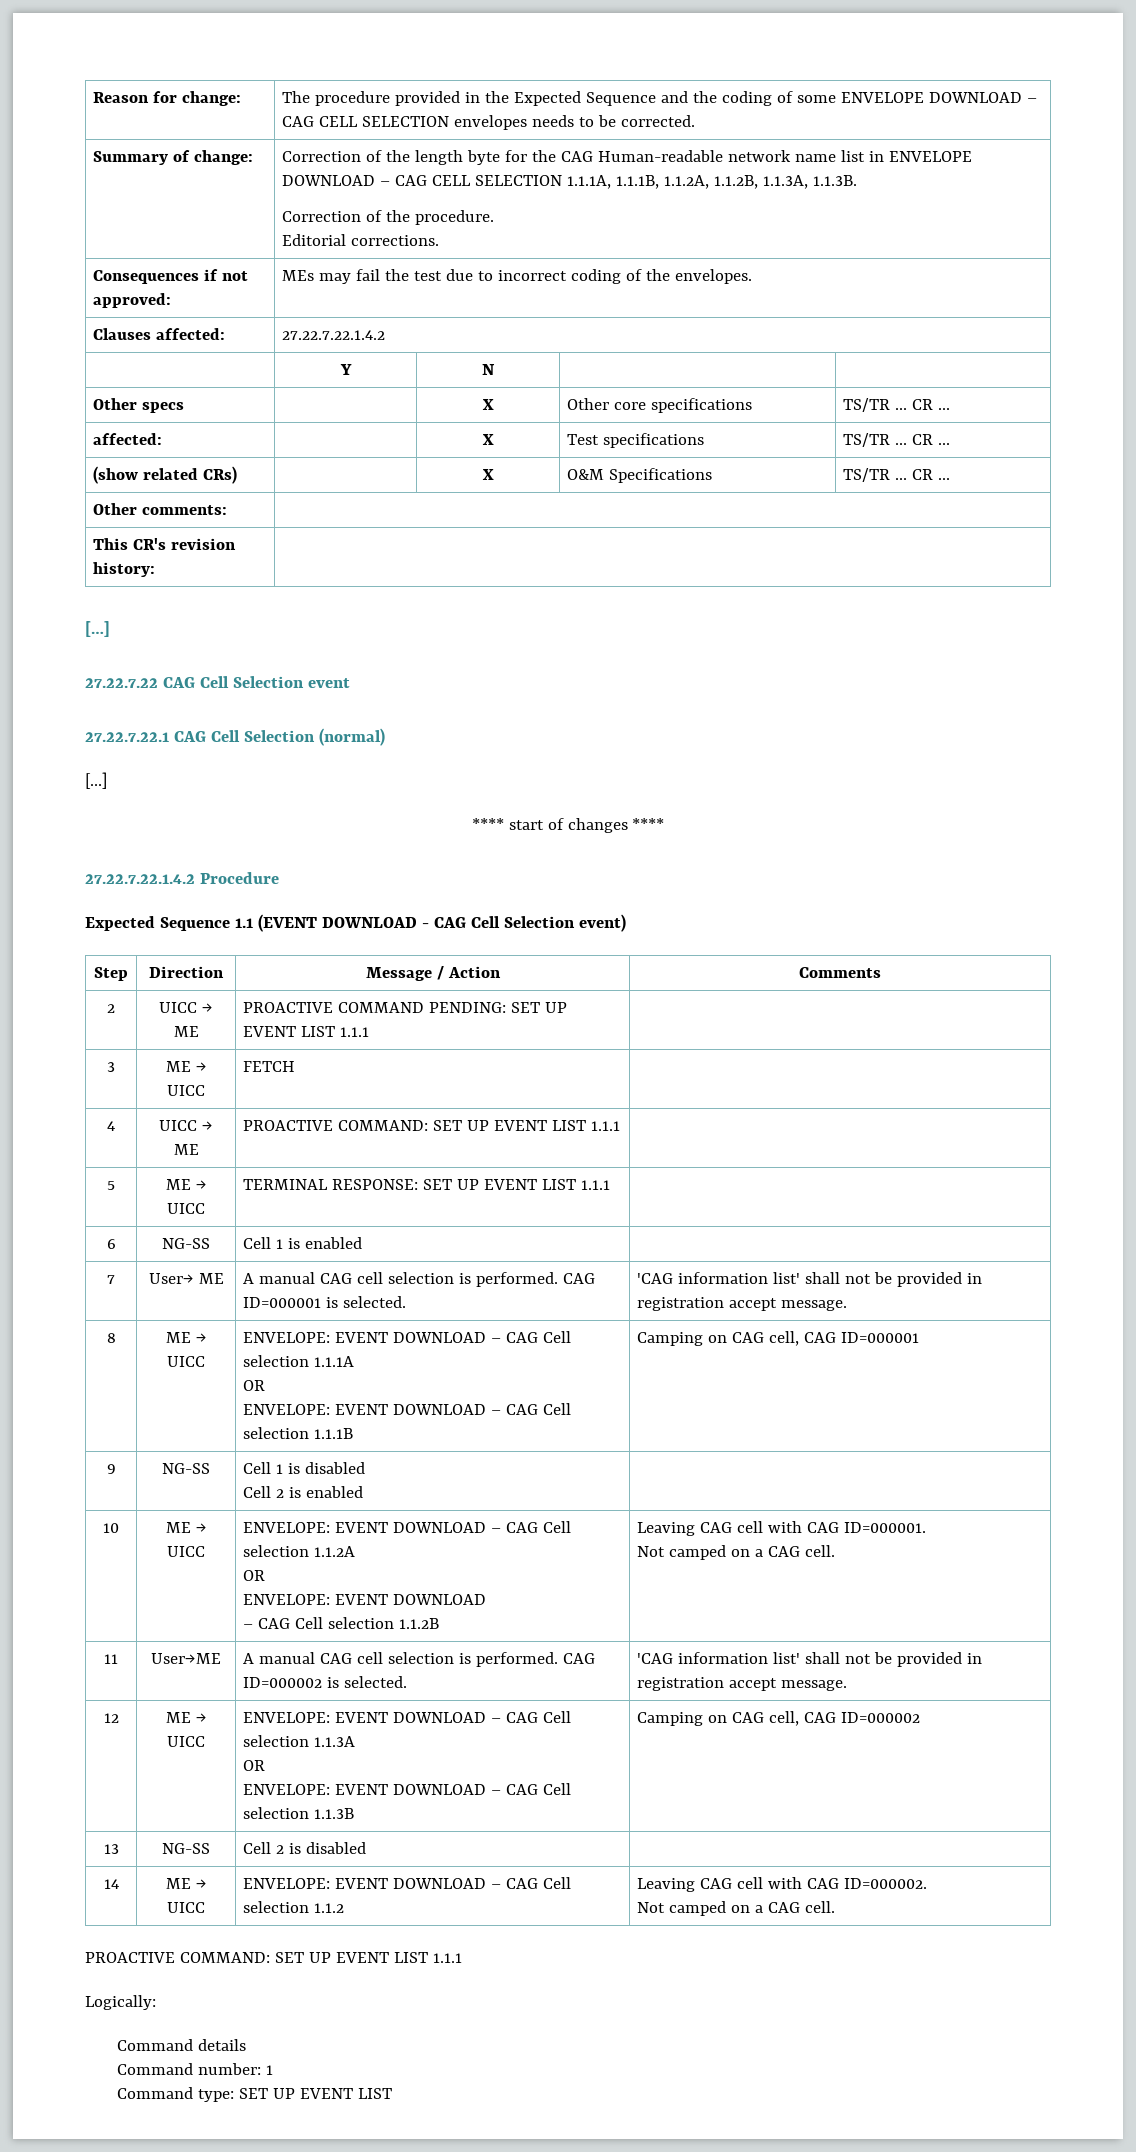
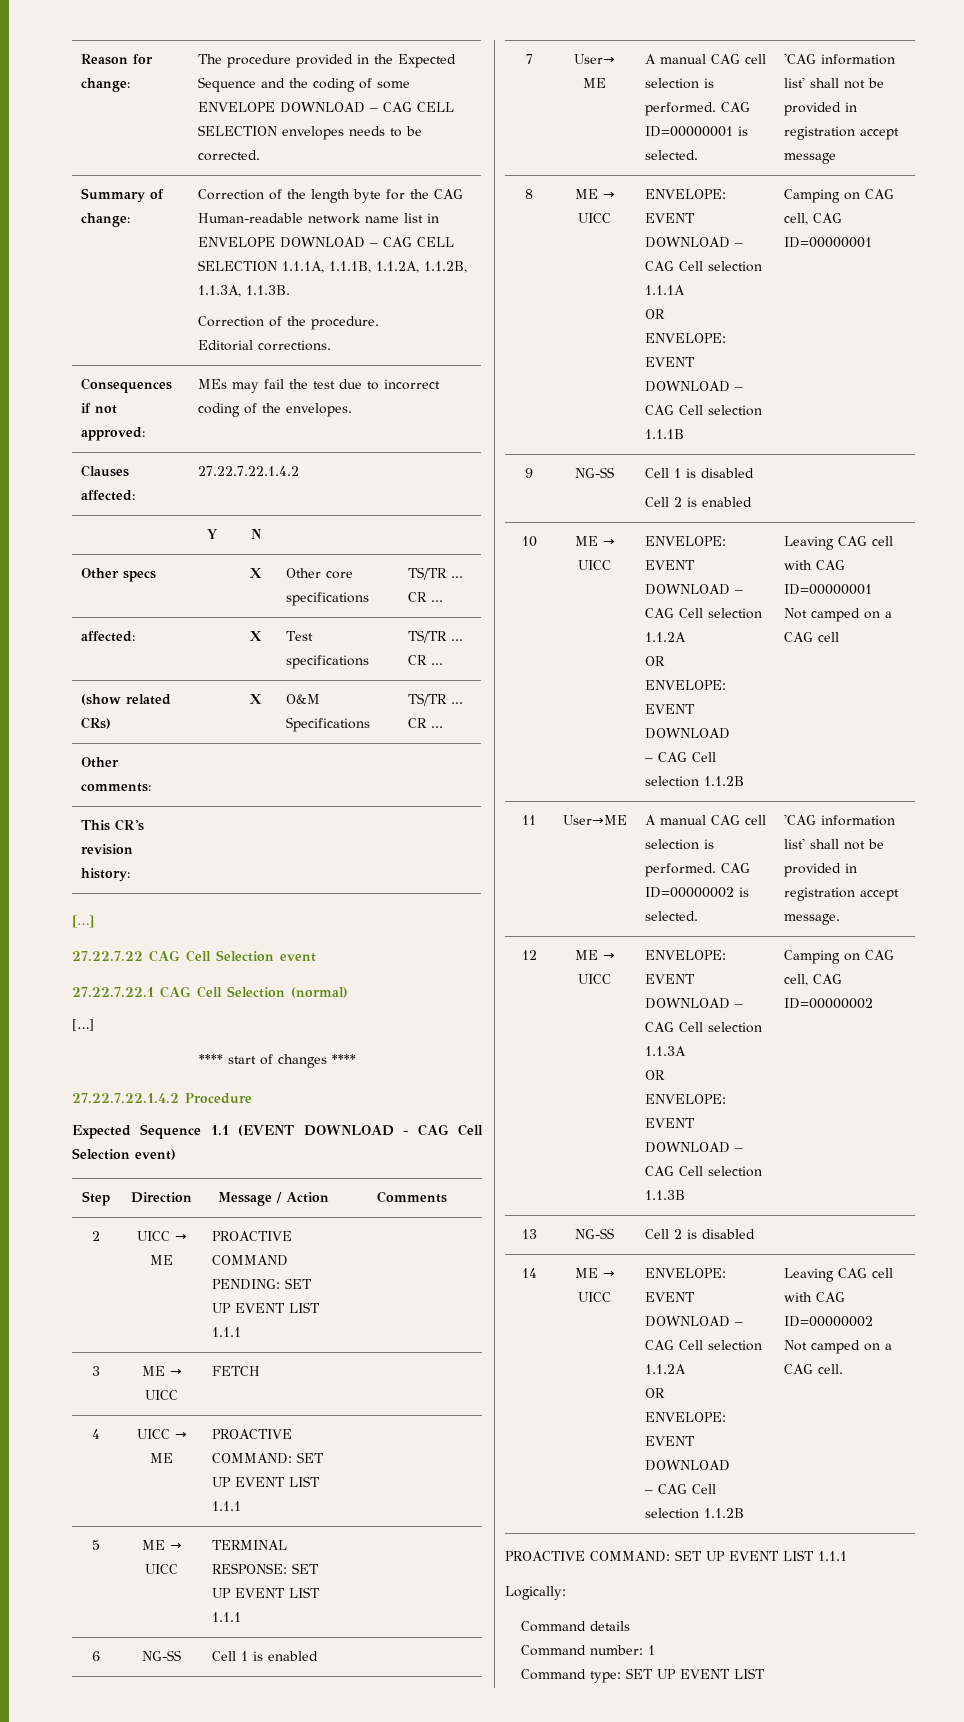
[243,1297,322,1308] ID=000001 -> [645,126,734,137] ID=00000001
[781,1300,848,1311] message. -> [784,153,837,164] message
[841,1332,920,1343] ID=000001 -> [784,237,873,248] ID=00000001
[844,1522,927,1533] [637,1545,836,1560] ID=000001. // Not camped on a CAG cell. -> [784,584,873,595] [784,608,893,622] [784,632,840,642] ID=00000001 // Not camped on a CAG cell
[243,1677,323,1688] ID=000002 -> [645,887,735,898] ID=00000002
[841,1712,921,1723] ID=000002 -> [784,998,874,1009] ID=00000002
[314,1903,345,1913] [637,1877,928,1892] 1.1.2 | Leaving CAG cell with CAG ID=000002. -> [645,1364,687,1374] [645,1388,666,1398] [645,1412,727,1422] [645,1436,696,1446] [645,1460,731,1471] [645,1484,717,1494] [645,1508,745,1519] [784,1268,894,1282] [784,1292,846,1302] [784,1316,874,1327] 1.1.2A // OR // ENVELOPE: EVENT DOWNLOAD // – CAG Cell selection 1.1.2B | Leaving CAG cell with CAG ID=00000002

